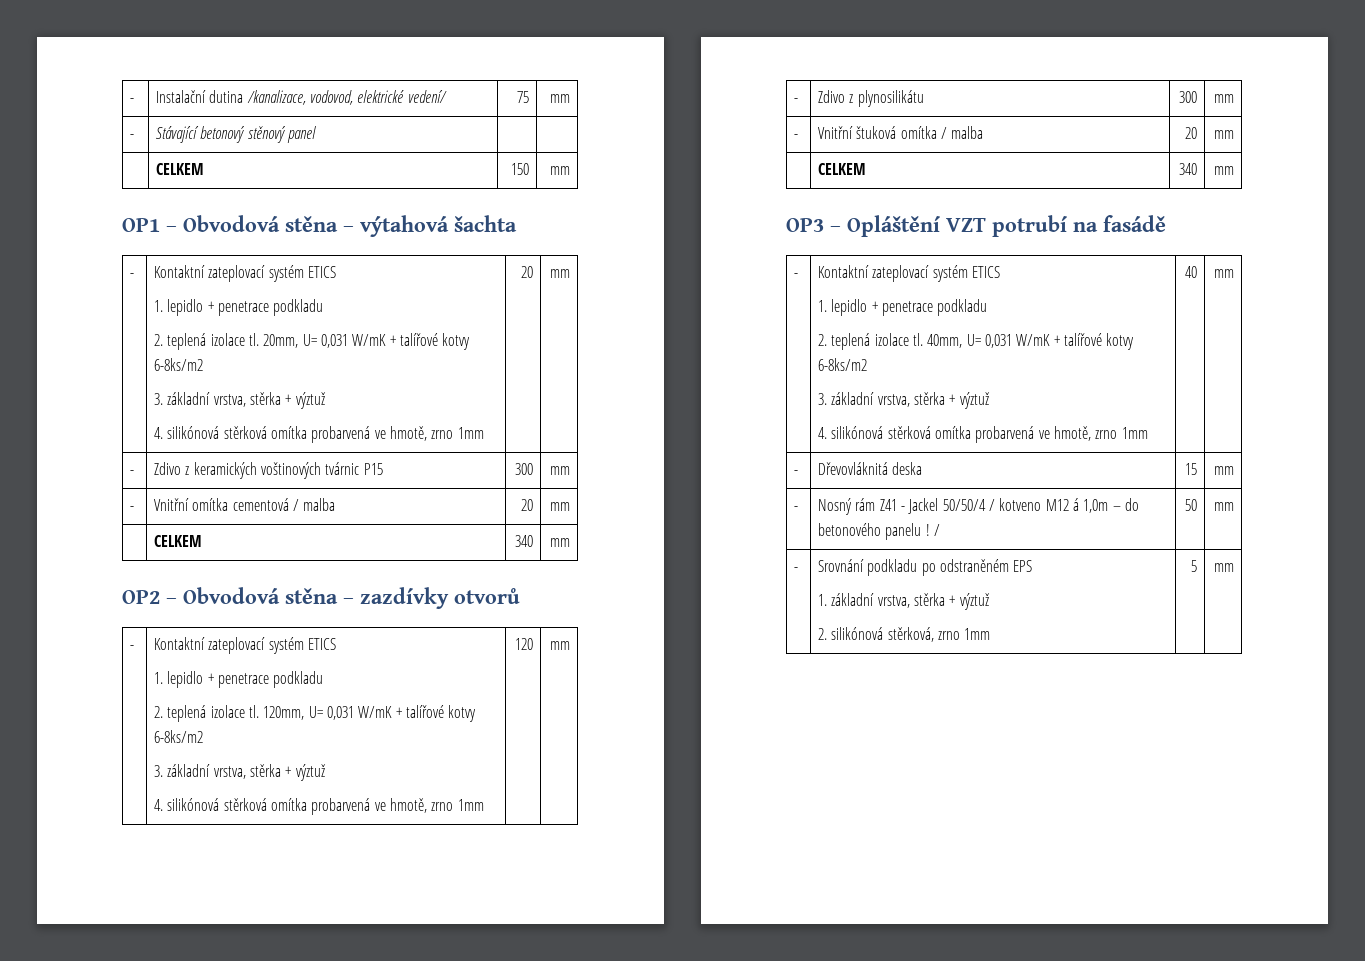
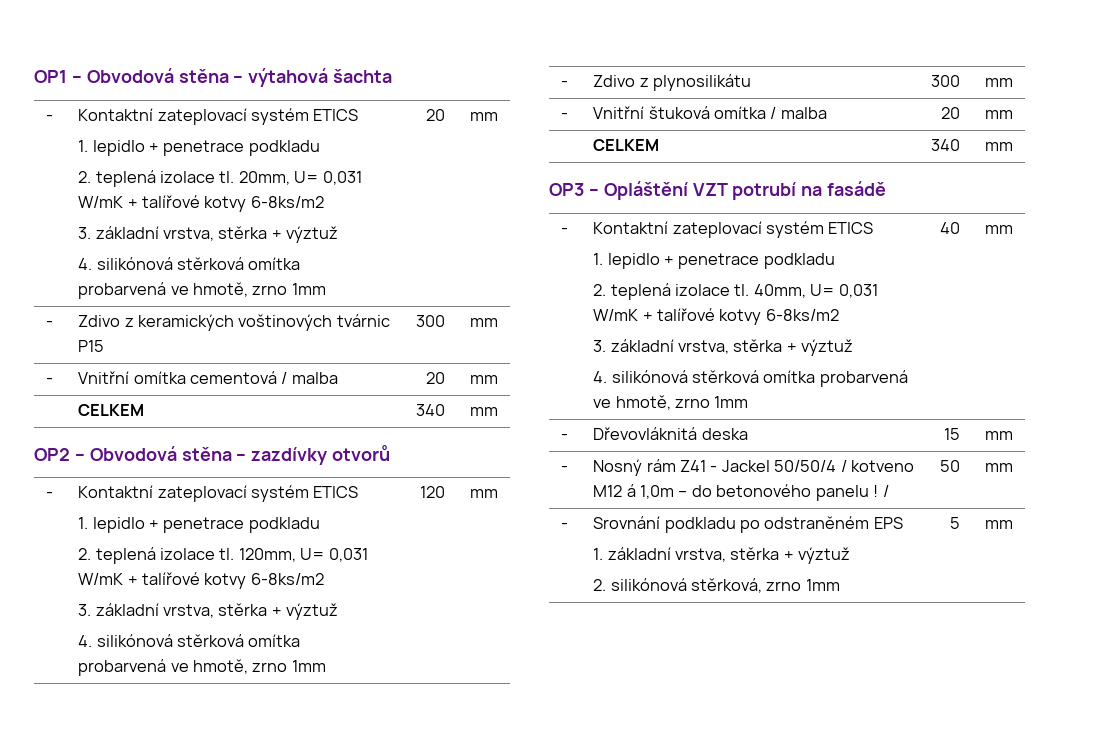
[130,98,135,103] [156,90,447,105] [516,91,529,103] [549,94,570,103] [130,134,135,139] [156,126,317,143] [156,163,205,175] [510,163,529,175] [549,166,570,175] - | Instalační dutina /kanalizace, vodovod, elektrické vedení/ | 75 | mm // - | Stávající betonový stěnový panel | | // | CELKEM | 150 | mm // -> (34, 76) none

